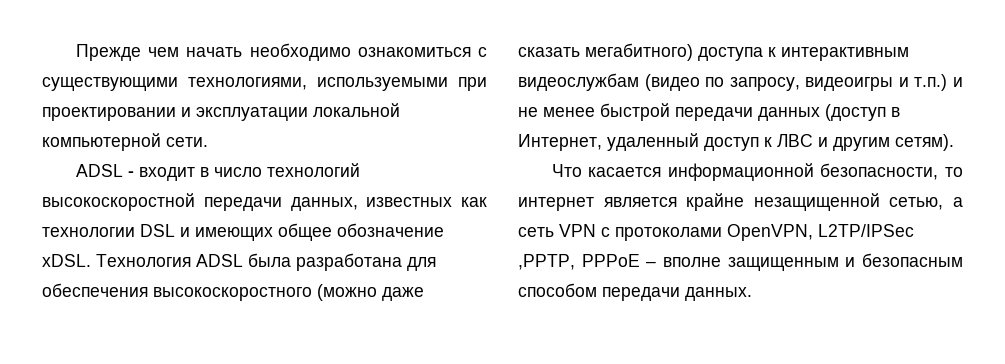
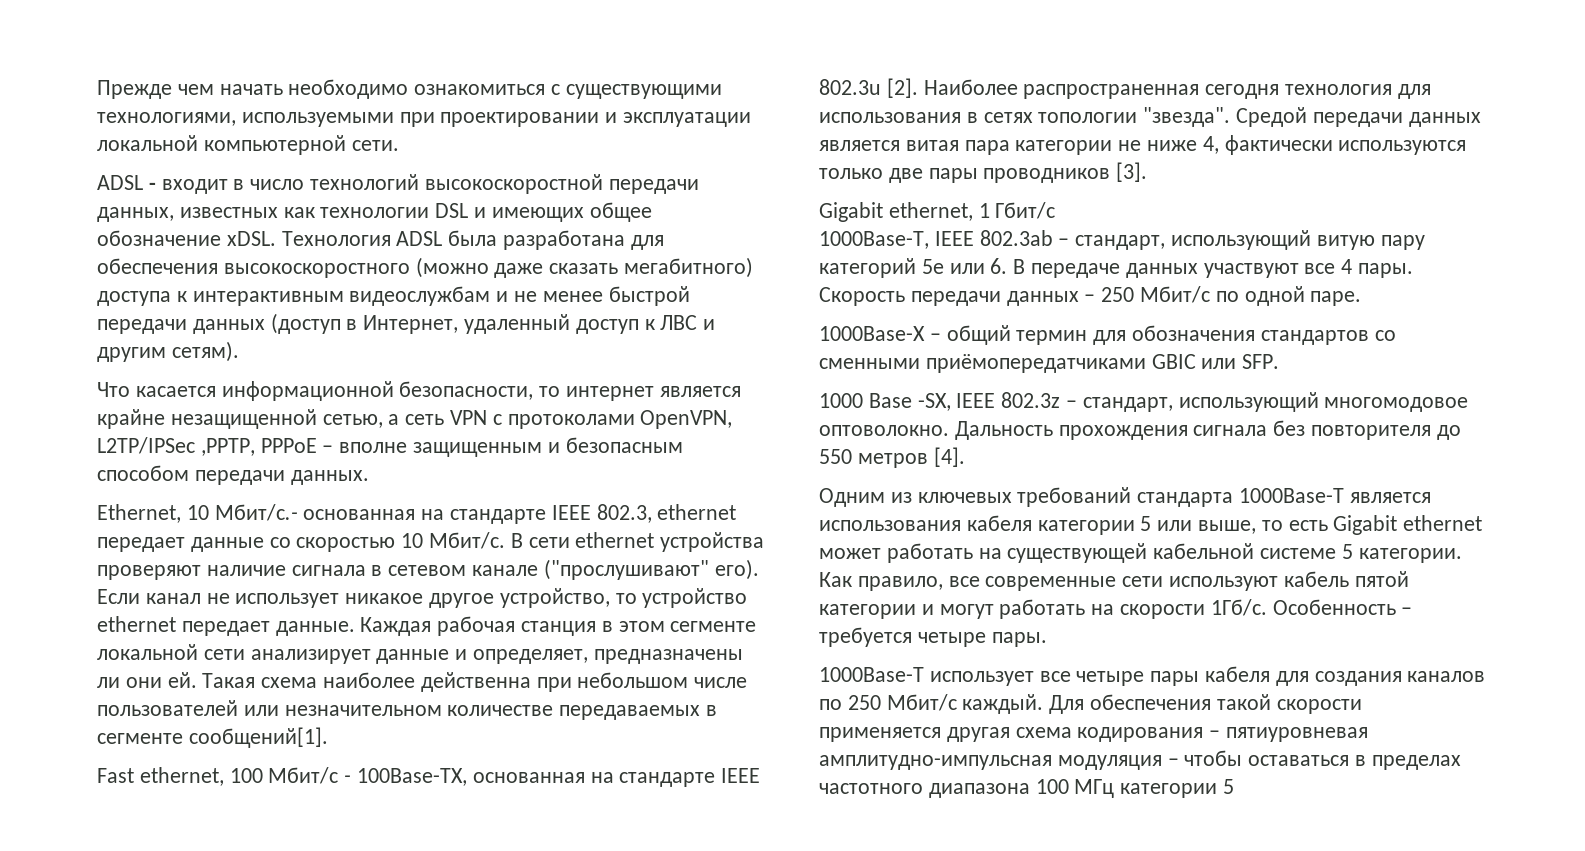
[644,74,948,91] (видео по запросу, видеоигры и т.п.) -> (491, 296) none
(752, 294) none -> [97,504,737,524] [97,532,765,552] [97,559,759,580] [97,588,748,608] [97,616,757,636] [97,644,743,664] [97,672,748,692] [97,700,718,720] [97,727,328,748] [97,767,761,787] [819,78,1431,99] [819,107,1481,127] [819,135,1467,155] [819,162,1148,183] [819,202,1056,222] [819,230,1425,250] [819,258,1414,278] [819,286,1362,306] [819,325,1396,345] [819,354,1280,373] [819,392,1469,412] [819,420,1461,440] [819,447,965,468] [819,487,1431,507] [819,515,1483,535] [819,543,1462,563] [819,571,1409,591] [819,599,1413,619] [819,627,1047,647] [819,666,1486,686] [819,694,1362,714] [819,727,1369,742] [819,750,1461,770] [819,779,1235,798] // Ethernet, 10 Мбит/с.- основанная на стандарте IEEE 802.3, ethernet передает данные со скоростью 10 Мбит/с. В сети ethernet устройства проверяют наличие сигнала в сетевом канале ("прослушивают" его). Если канал не использует никакое другое устройство, то устройство ethernet передает данные. Каждая рабочая станция в этом сегменте локальной сети анализирует данные и определяет, предназначены ли они ей. Такая схема наиболее действенна при небольшом числе пользователей или незначительном количестве передаваемых в сегменте сообщений[1]. // Fast ethernet, 100 Мбит/с - 100Base-TX, основанная на стандарте IEEE 802.3u [2]. Наиболее распространенная сегодня технология для использования в сетях топологии "звезда". Средой передачи данных является витая пара категории не ниже 4, фактически используются только две пары проводников [3]. // Gigabit ethernet, 1 Гбит/с // 1000Base-T, IEEE 802.3ab – стандарт, использующий витую пару категорий 5e или 6. В передаче данных участвуют все 4 пары. Скорость передачи данных – 250 Мбит/с по одной паре. // 1000Base-X – общий термин для обозначения стандартов со сменными приёмопередатчиками GBIC или SFP. // 1000 Base -SX, IEEE 802.3z – стандарт, использующий многомодовое оптоволокно. Дальность прохождения сигнала без повторителя до 550 метров [4]. // Одним из ключевых требований стандарта 1000Base-T является использования кабеля категории 5 или выше, то есть Gigabit ethernet может работать на существующей кабельной системе 5 категории. Как правило, все современные сети используют кабель пятой категории и могут работать на скорости 1Гб/с. Особенность – требуется четыре пары. // 1000Base-T использует все четыре пары кабеля для создания каналов по 250 Мбит/с каждый. Для обеспечения такой скорости применяется другая схема кодирования – пятиуровневая амплитудно-импульсная модуляция – чтобы оставаться в пределах частотного диапазона 100 МГц категории 5

